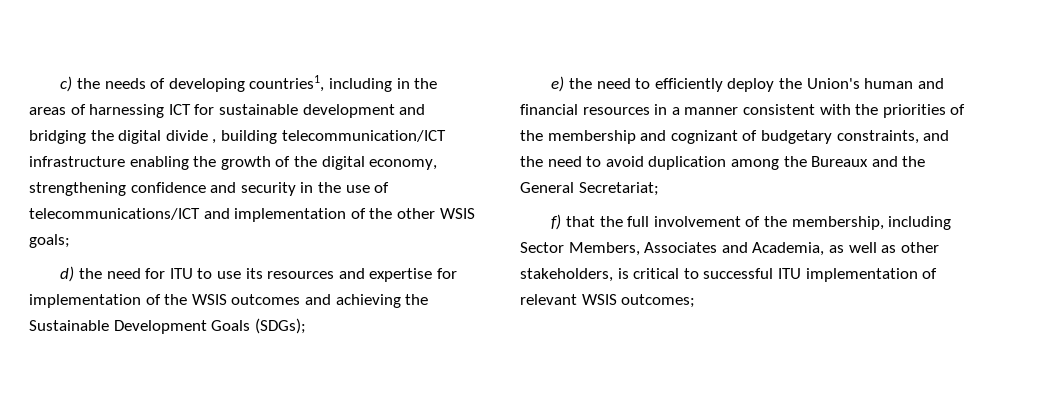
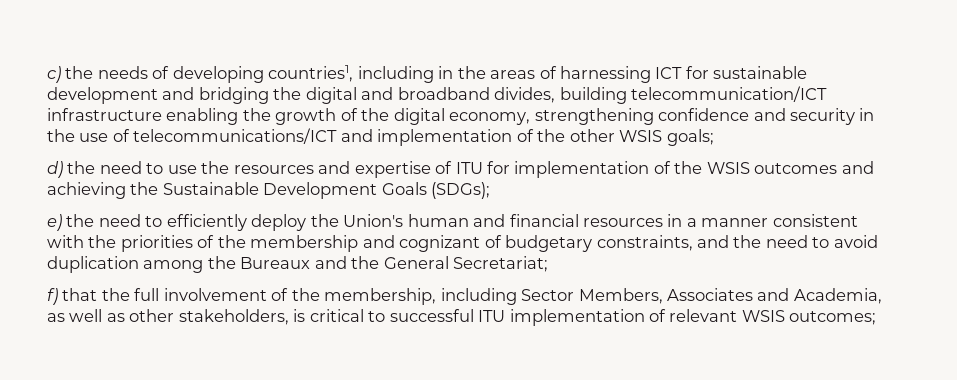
[165,130,217,144] divide , -> [361,87,556,103] and broadband divides,
[145,268,193,279] for ITU -> (142, 167) none
[245,268,263,279] its -> [201,161,230,174] the
(433, 275) none -> [435,161,483,174] of ITU

